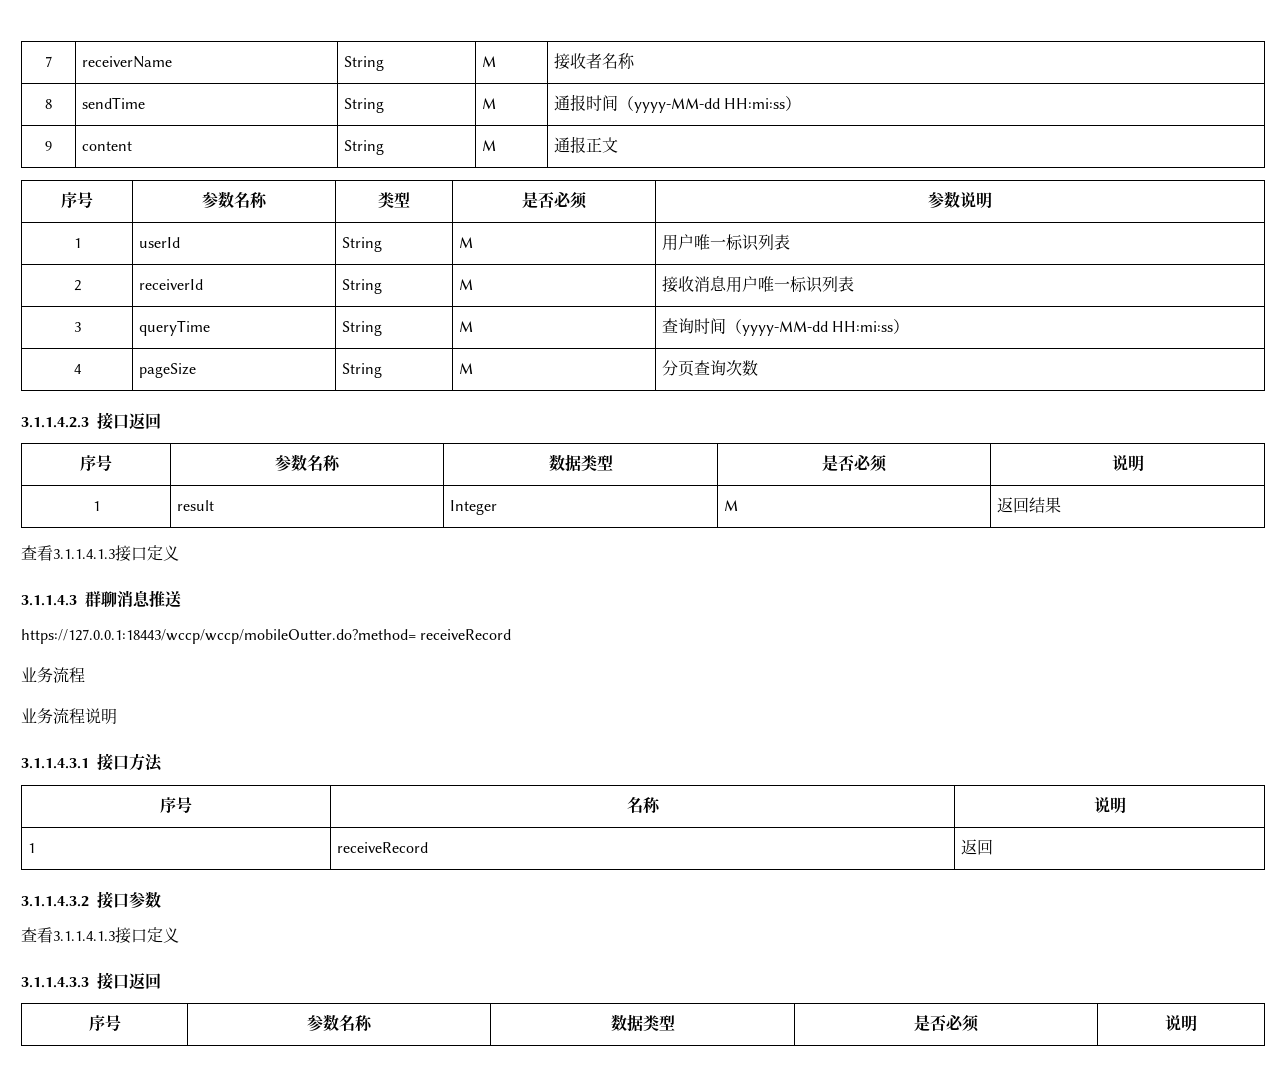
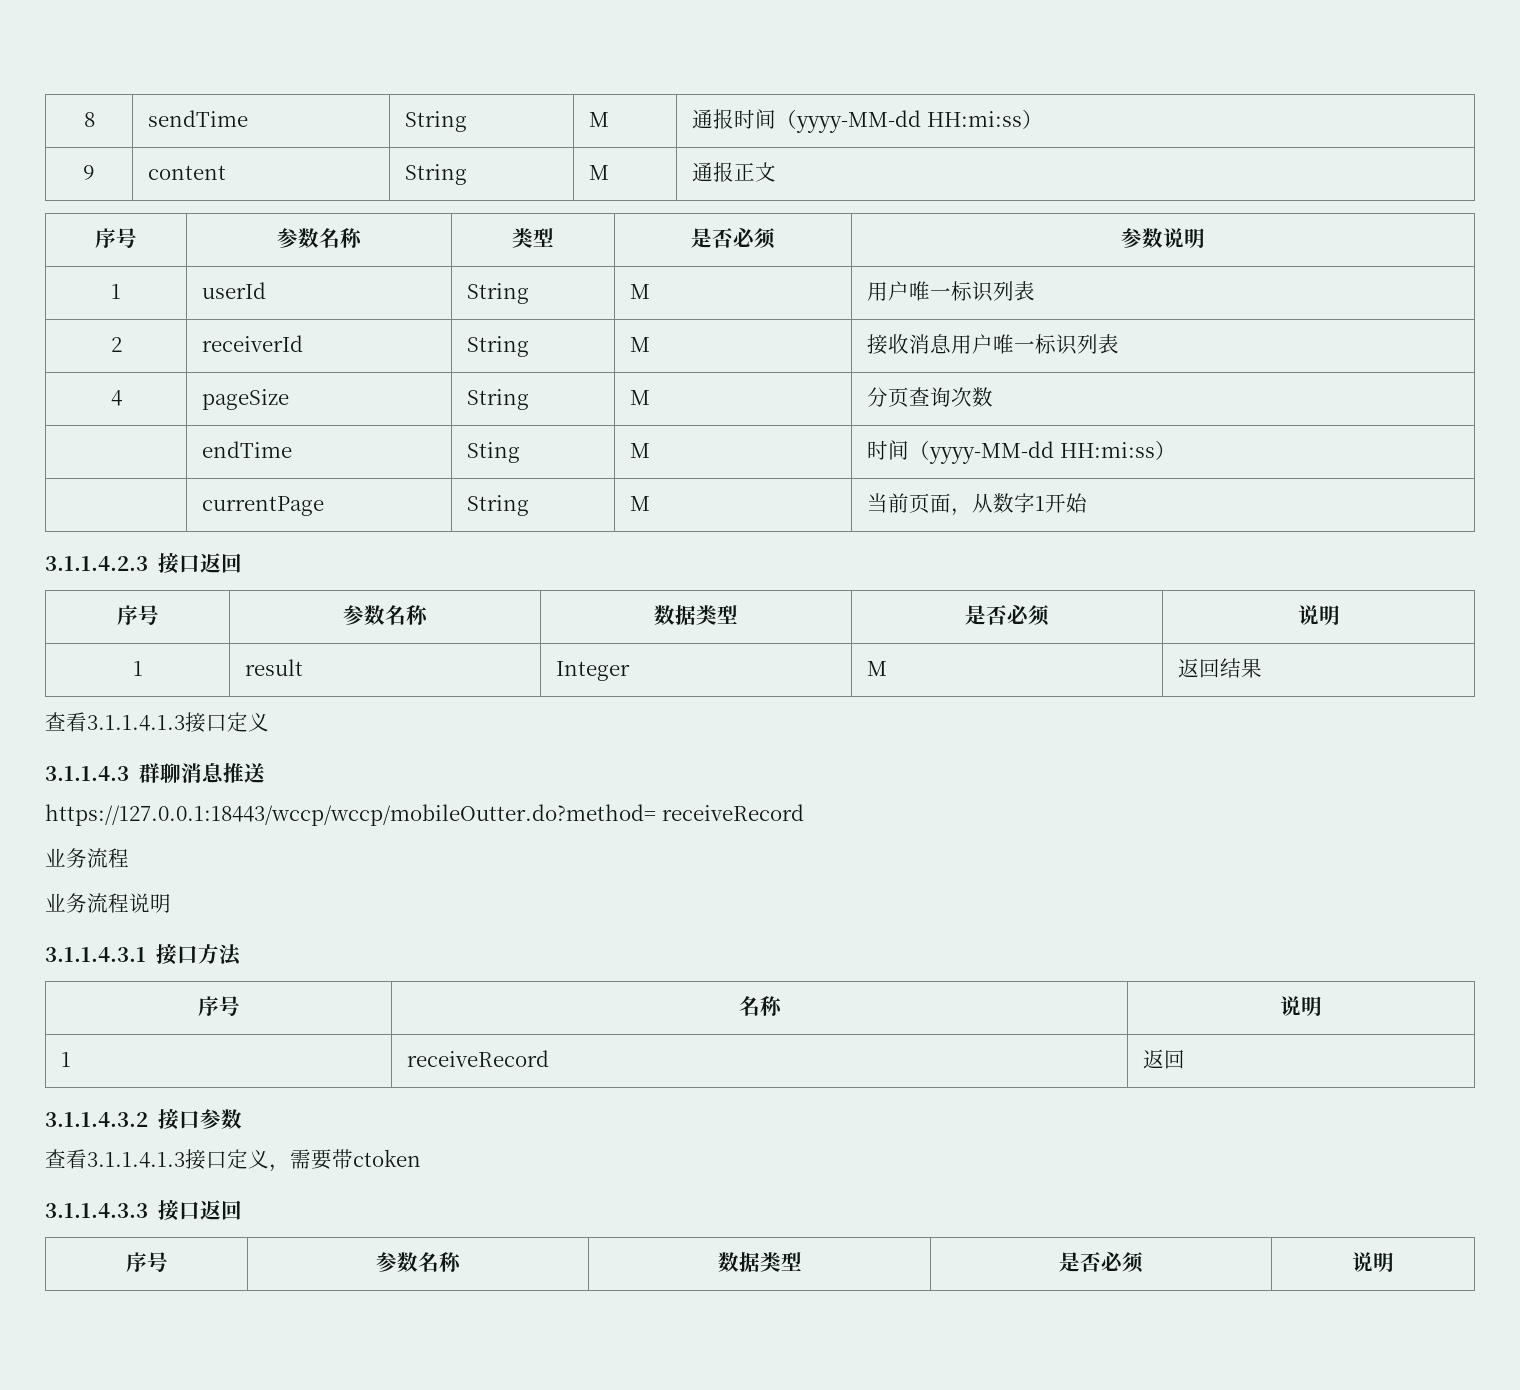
[45,56,52,67] [81,56,172,68] [343,56,384,71] [481,56,496,67] [553,53,635,70] 7 | receiverName | String | M | 接收者名称 // -> (83, 119) none
[73,322,81,332] [138,320,210,336] [341,321,382,336] [458,321,473,332] [661,318,910,336] // 3 | queryTime | String | M | 查询时间（yyyy-MM-dd HH:mi:ss） -> (1120, 344) none
(758, 368) none -> [202,441,293,458] [467,442,521,463] [630,443,651,458] [867,440,1176,464] [202,496,325,516] [467,495,530,516] [630,496,651,511] [867,493,1089,516] // | endTime | Sting | M | 时间（yyyy-MM-dd HH:mi:ss） // | currentPage | String | M | 当前页面，从数字1开始
(179, 935) none -> [269,1149,421,1172] ，需要带ctoken

